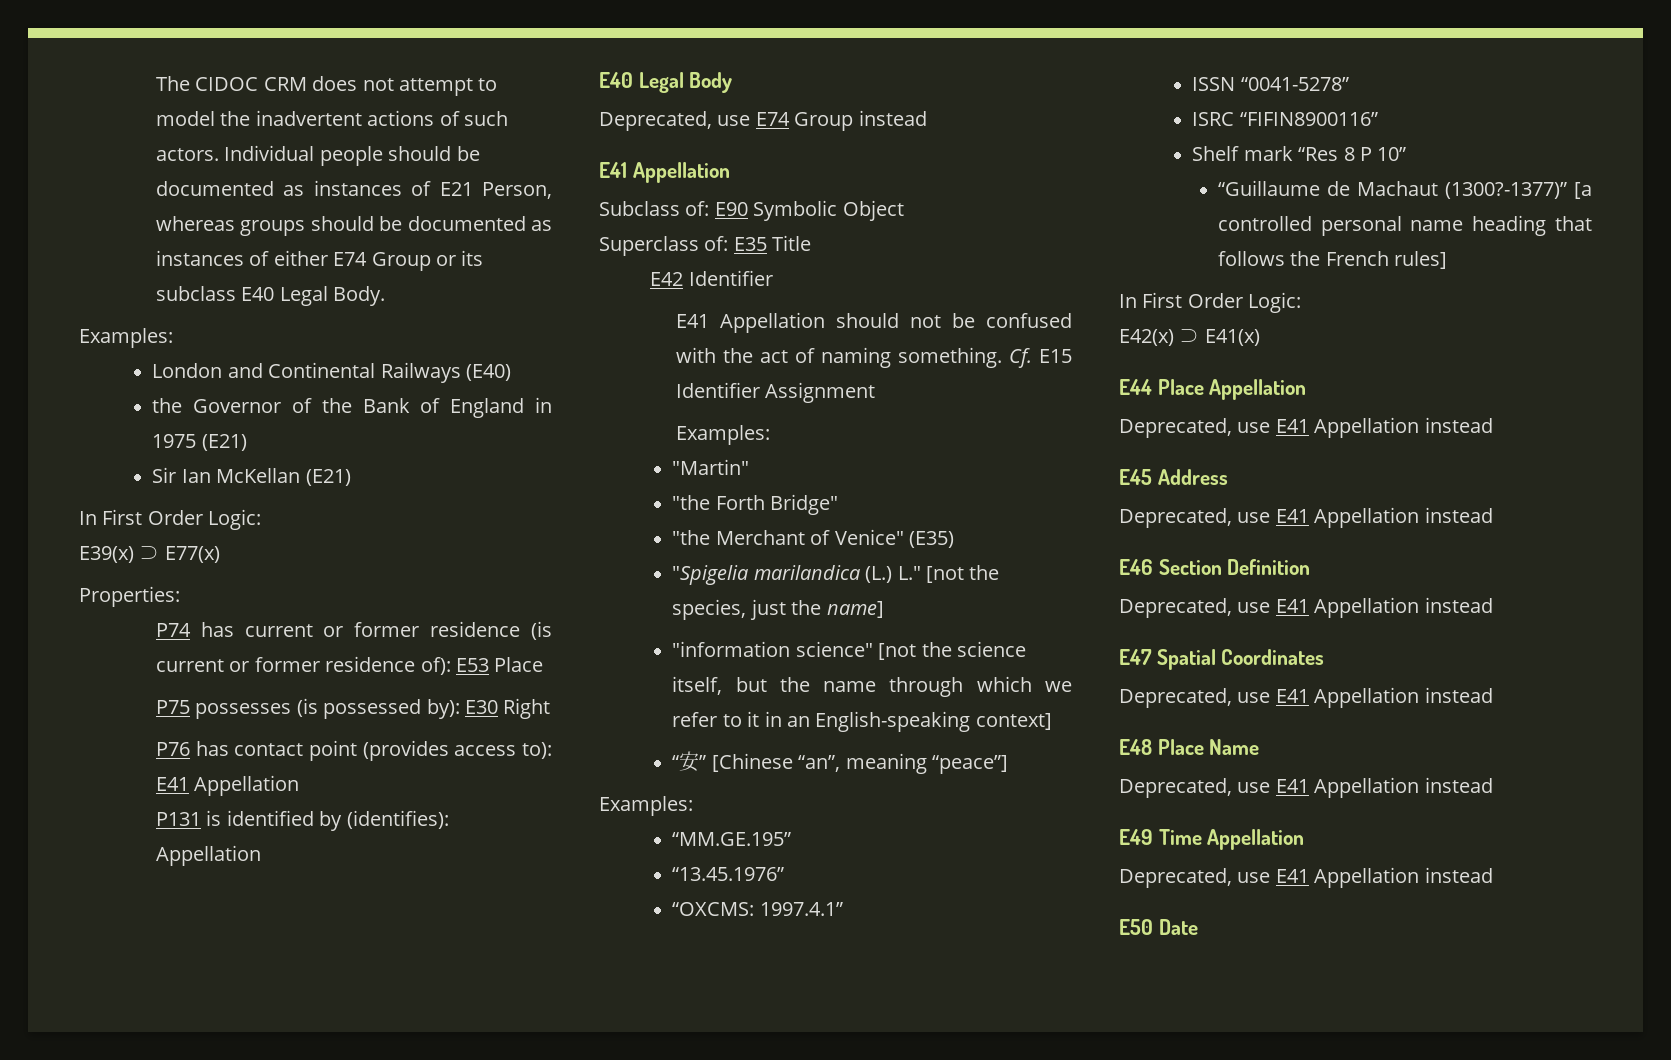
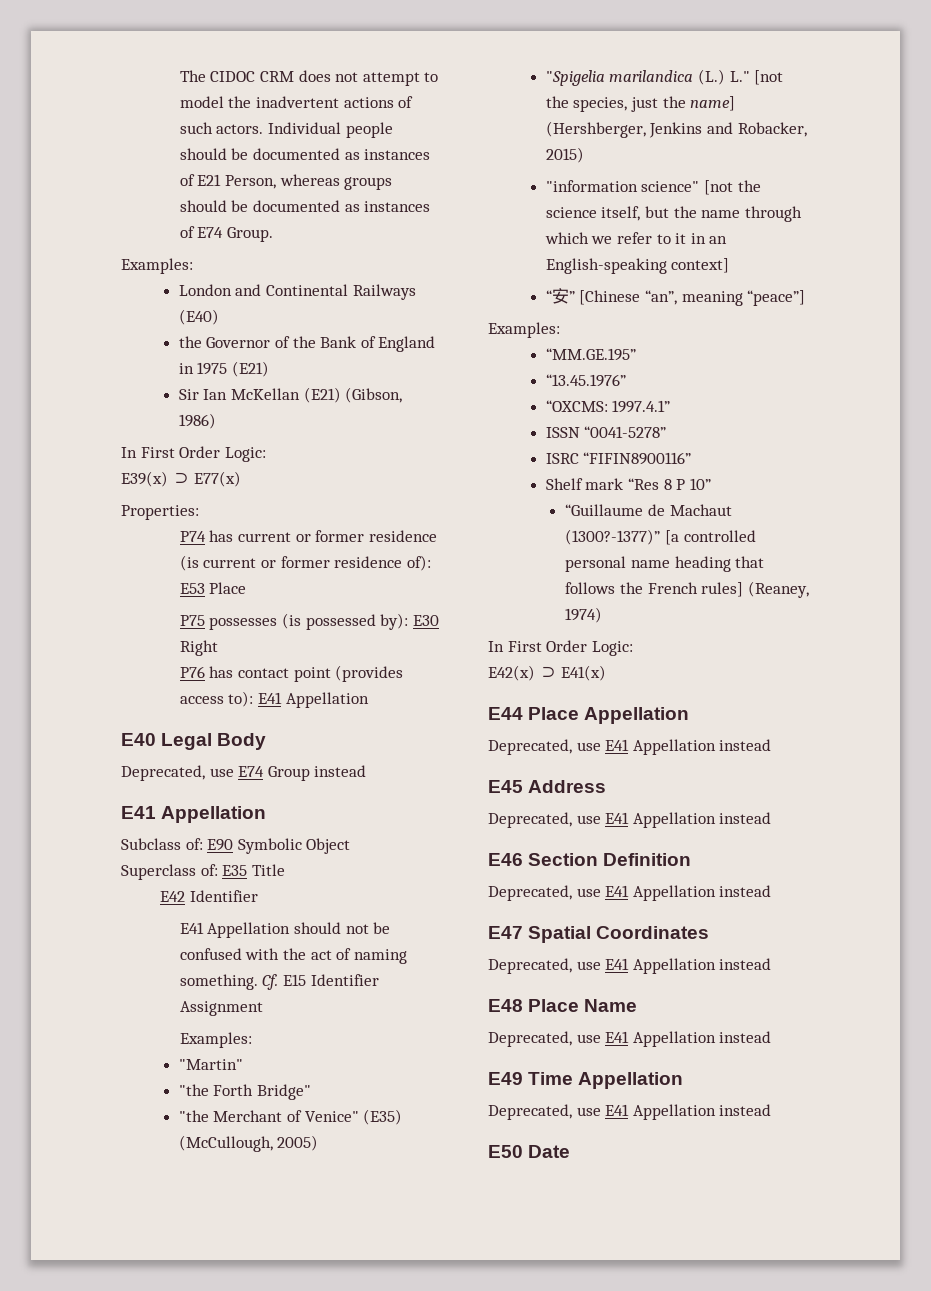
[273,250,484,271] [155,286,386,306] either E74 Group or its subclass E40 Legal Body. -> [197,227,273,242] E74 Group.
(351, 477) none -> [345,387,403,403] [178,413,216,429] (Gibson, 1986)
[155,810,449,831] [155,845,261,866] // P131 is identified by (identifies): Appellation -> (369, 700) none
(954, 539) none -> [178,1135,319,1152] (McCullough, 2005)
(884, 609) none -> [545,121,807,138] [545,147,584,163] (Hershberger, Jenkins and Robacker, 2015)
(1448, 260) none -> [747,581,809,598] [565,607,603,623] (Reaney, 1974)

